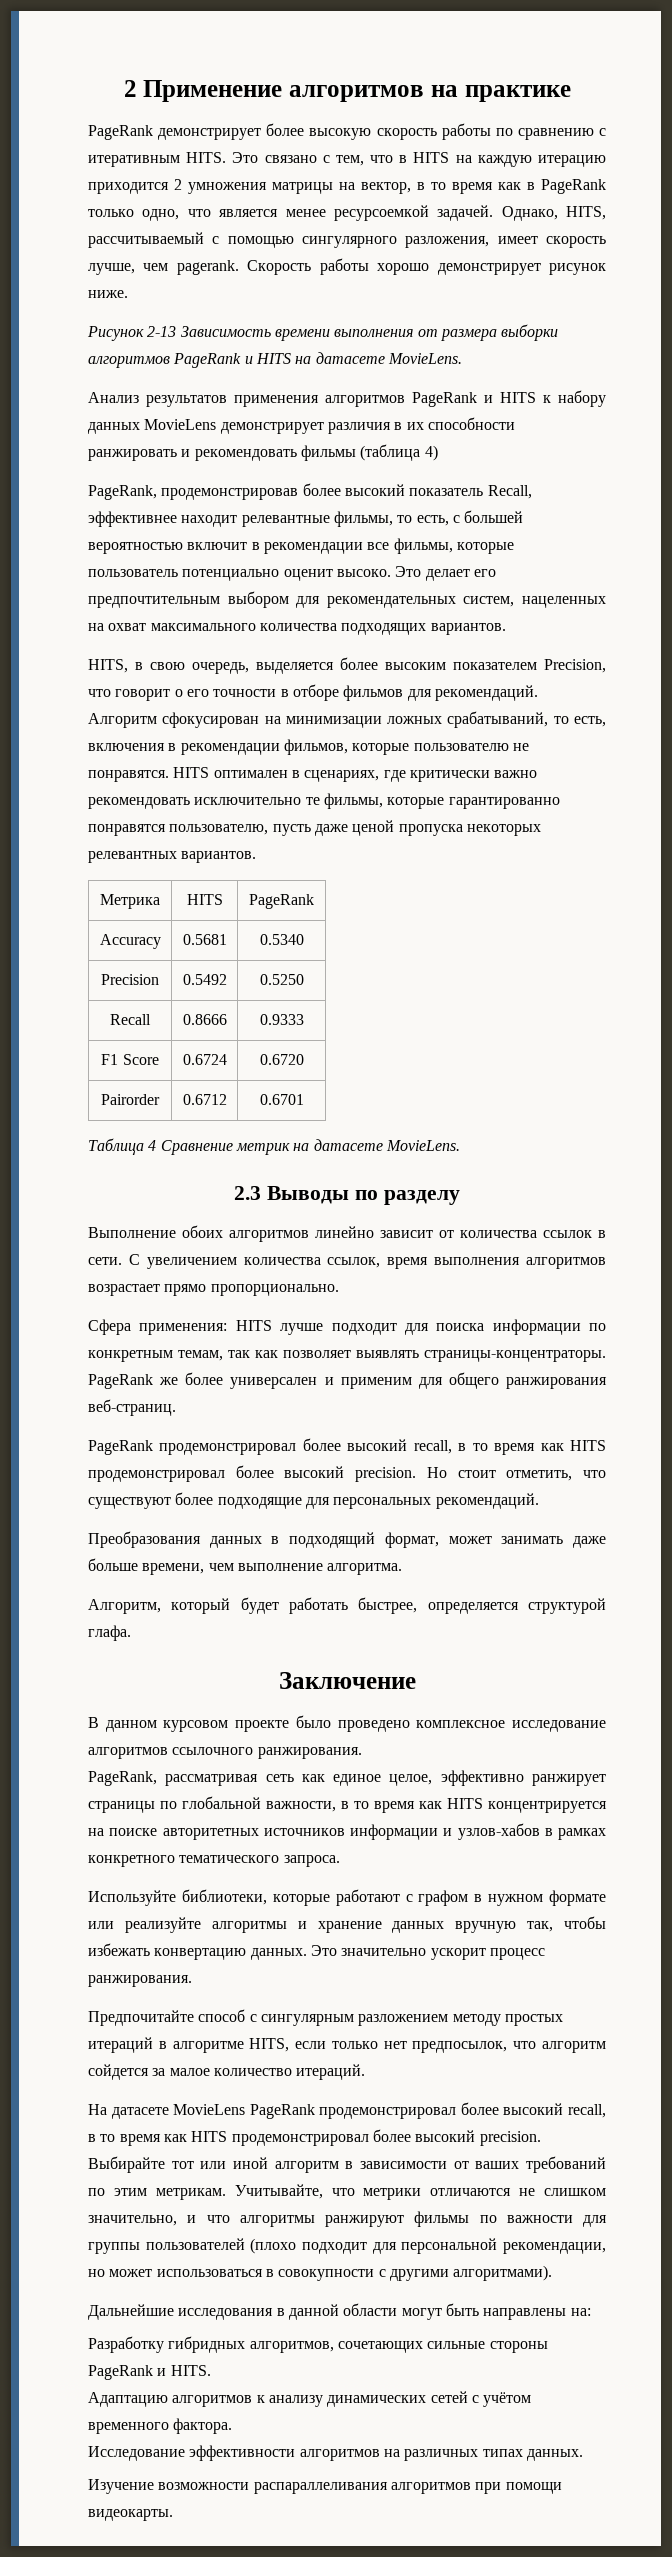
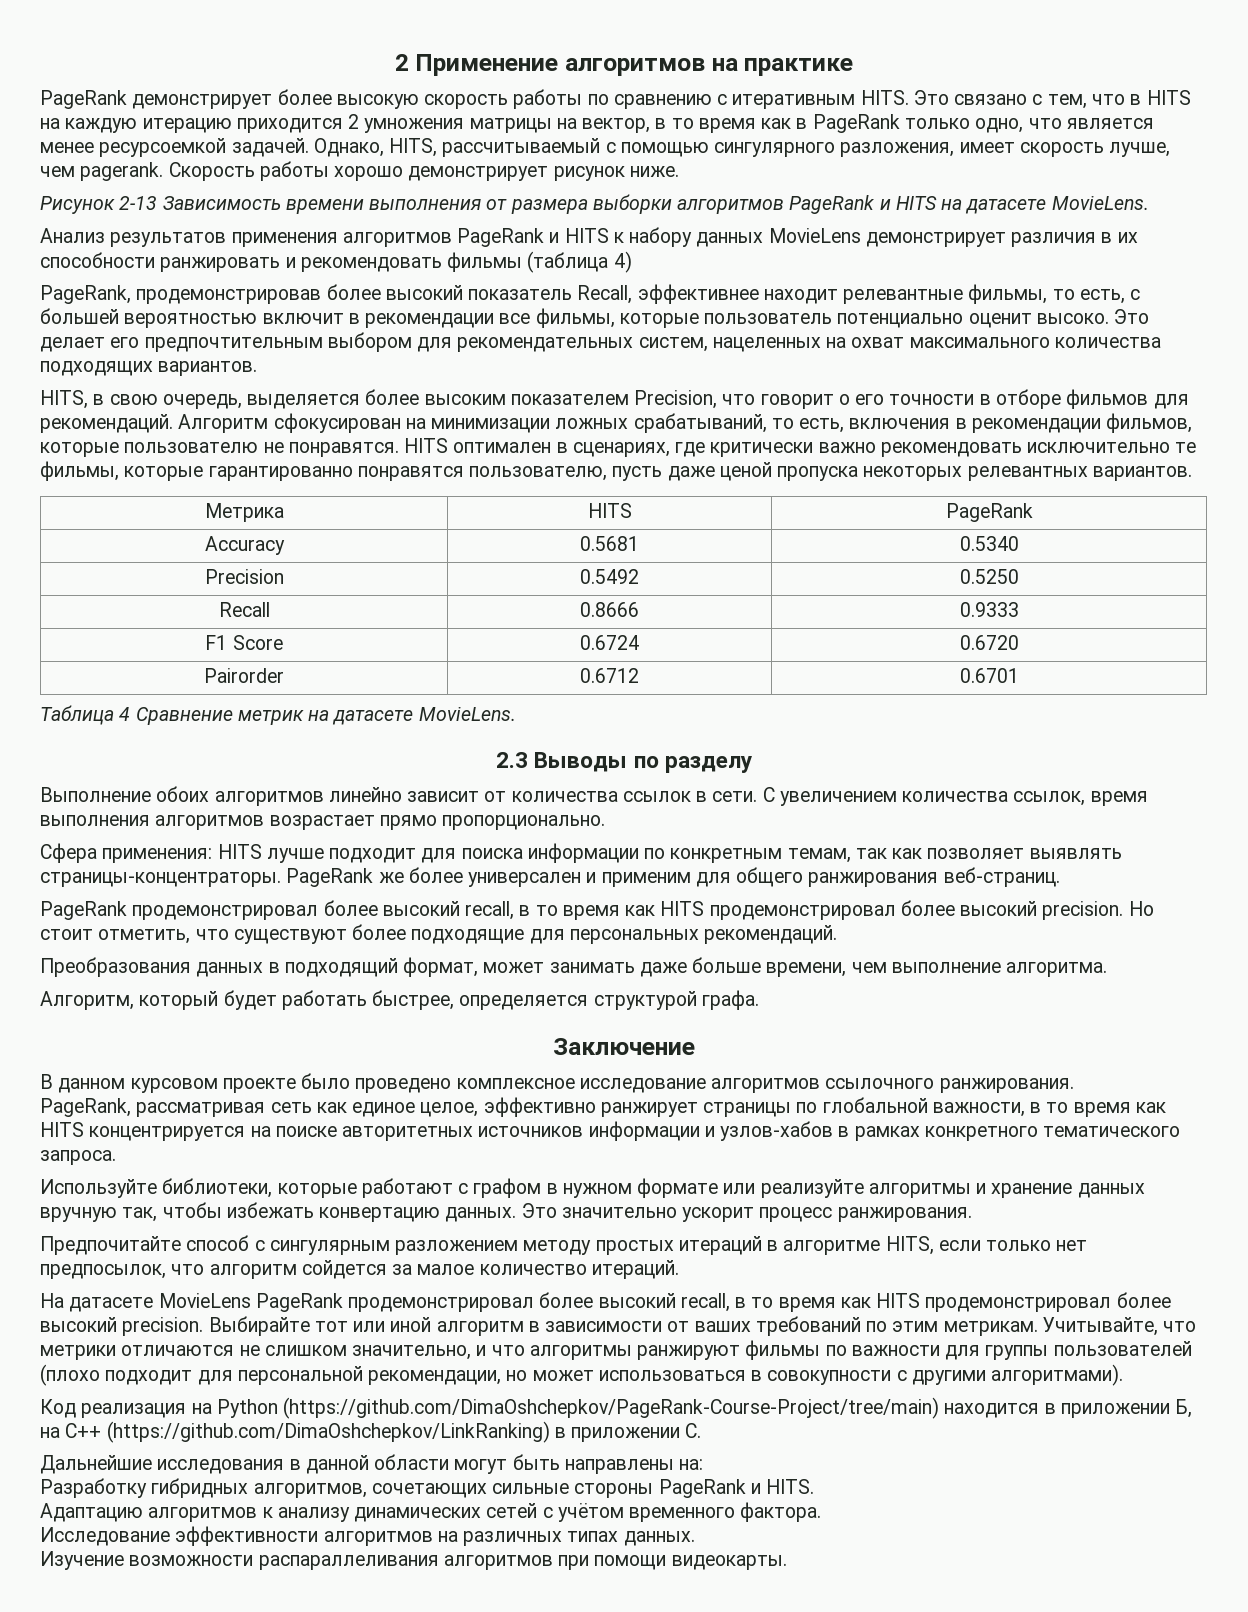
[88,1625,131,1641] глафа. -> [701,990,759,1010] графа.
(553, 2273) none -> [40,1397,1193,1419] [40,1421,702,1443] // Код реализация на Python (https://github.com/DimaOshchepkov/PageRank-Course-Project/tree/main) находится в приложении Б, на С++ (https://github.com/DimaOshchepkov/LinkRanking) в приложении С.

